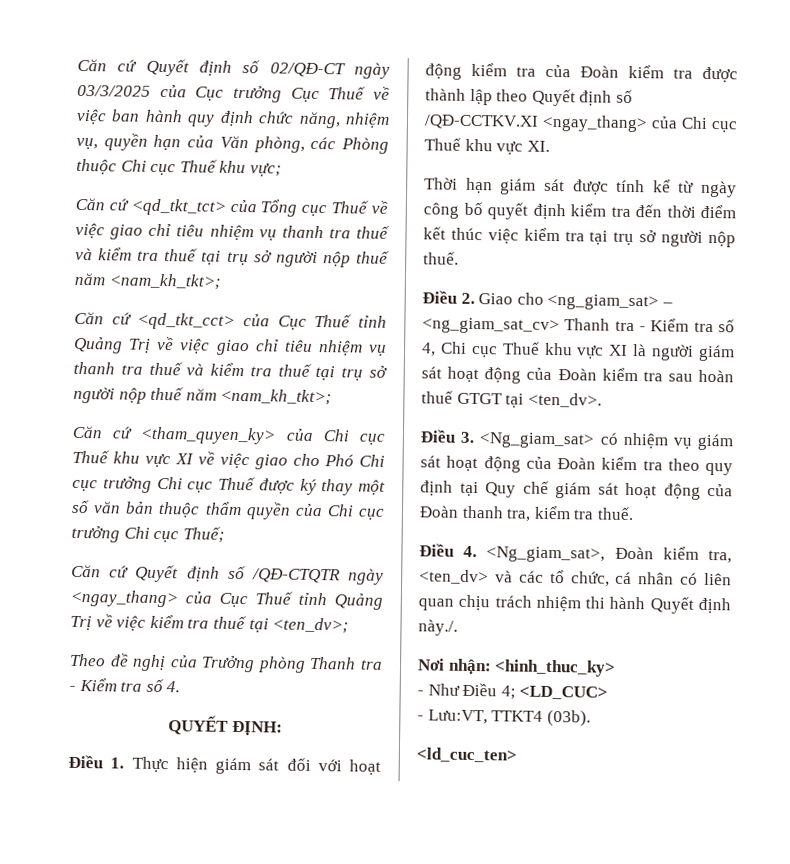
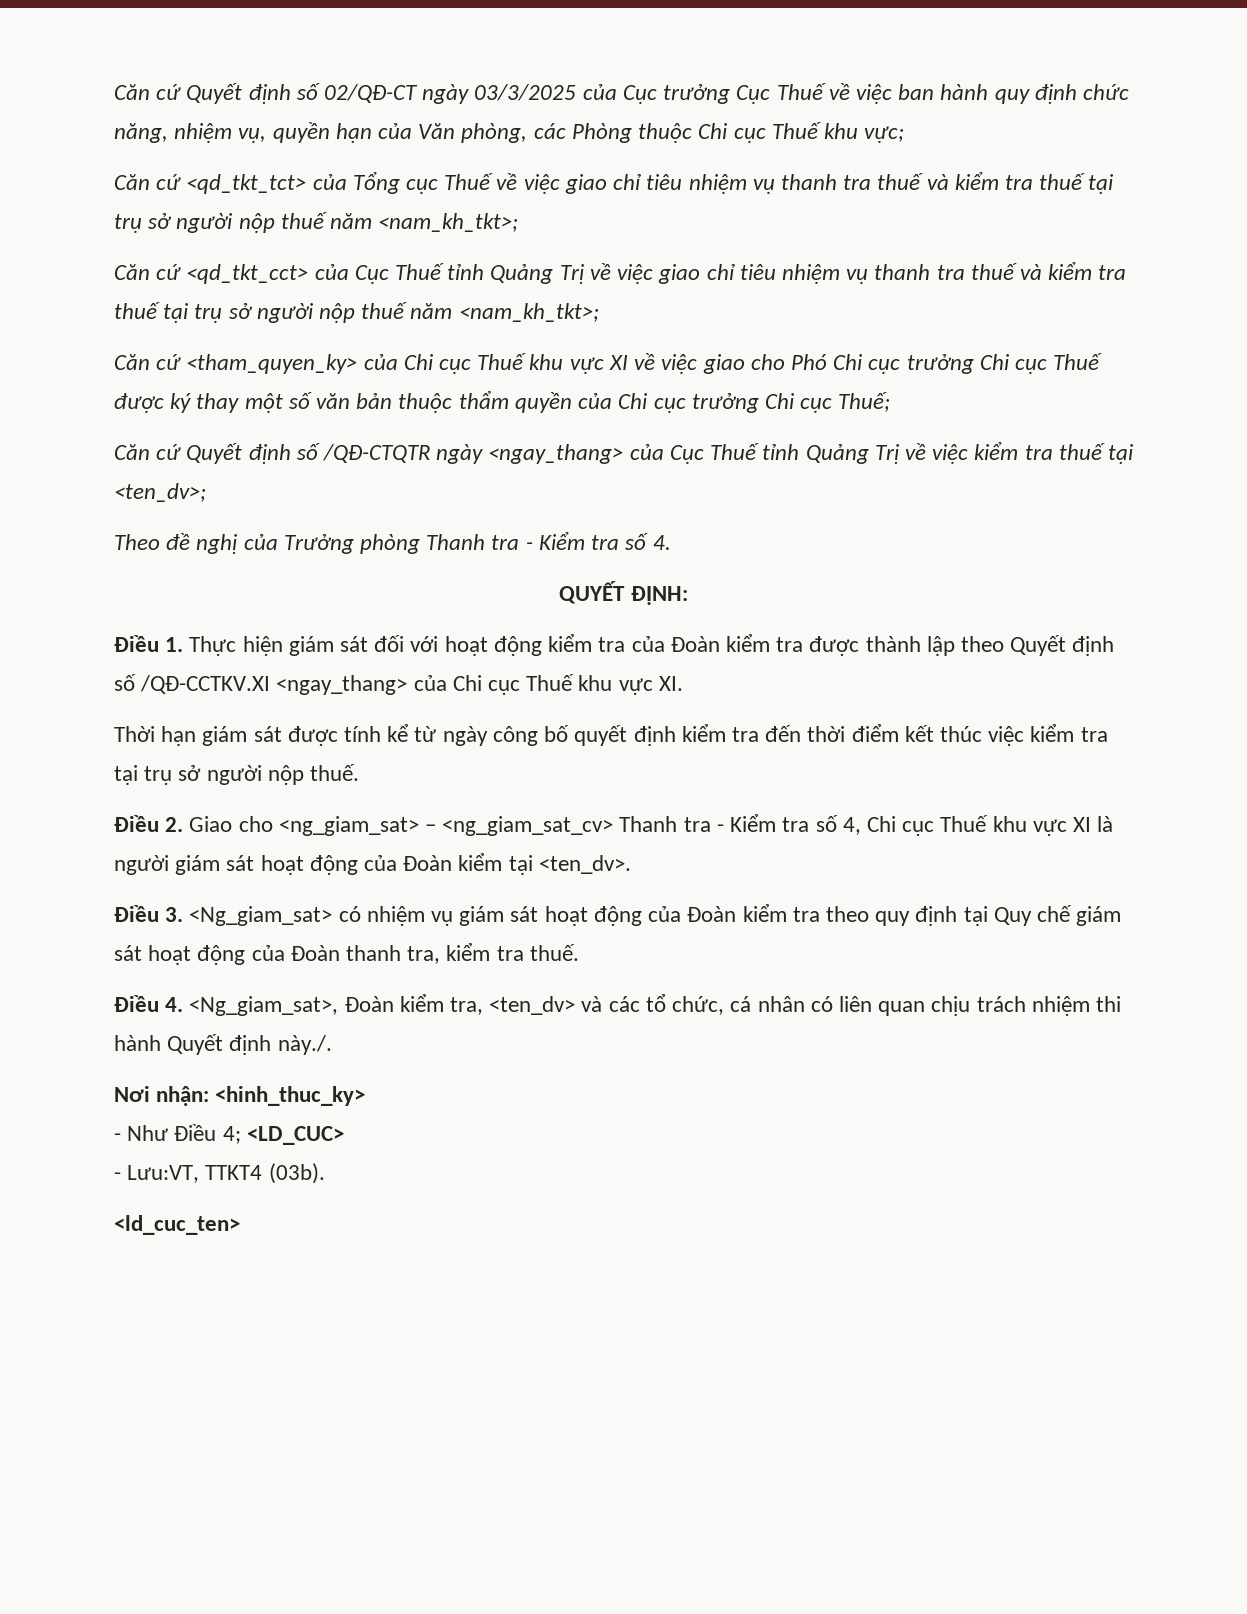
[642,369,734,383] [421,390,503,405] tra sau hoàn thuế GTGT -> (503, 862) none

